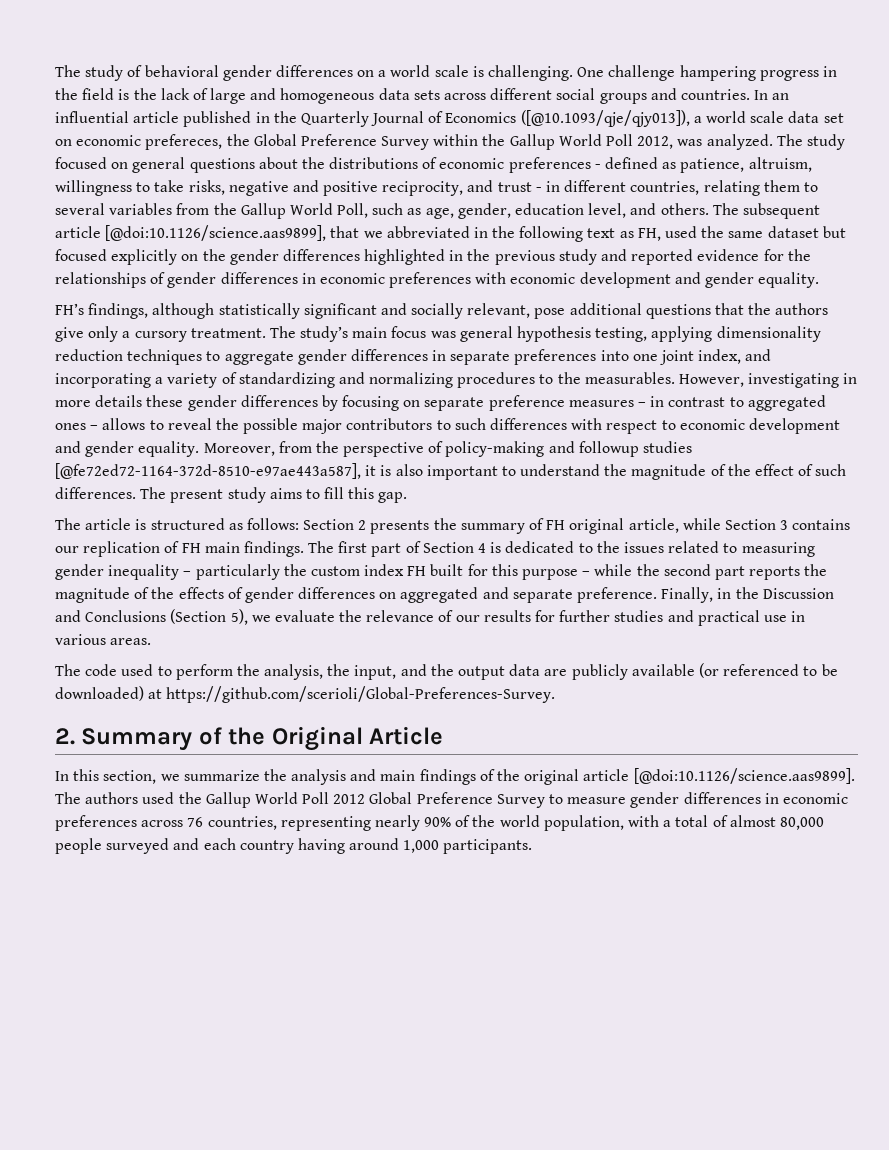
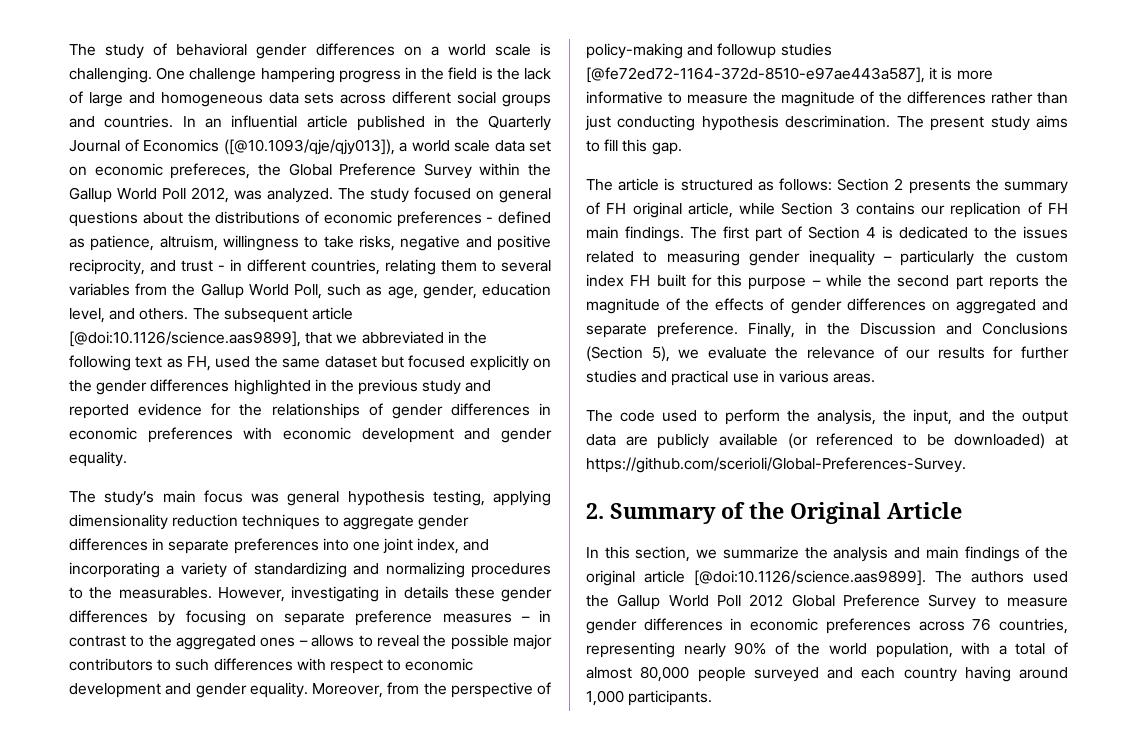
[55,303,829,319] [55,326,266,342] FH’s findings, although statistically significant and socially relevant, pose additional questions that the authors give only a cursory treatment. -> (127, 459) none
[55,400,91,407] more -> (398, 592) none
(744, 402) none -> [148,635,172,647] the
[395,464,847,480] [55,487,136,499] also important to understand the magnitude of the effect of such differences. -> [956,70,993,80] [586,91,1068,107] [585,115,891,131] more informative to measure the magnitude of the differences rather than just conducting hypothesis descrimination.

